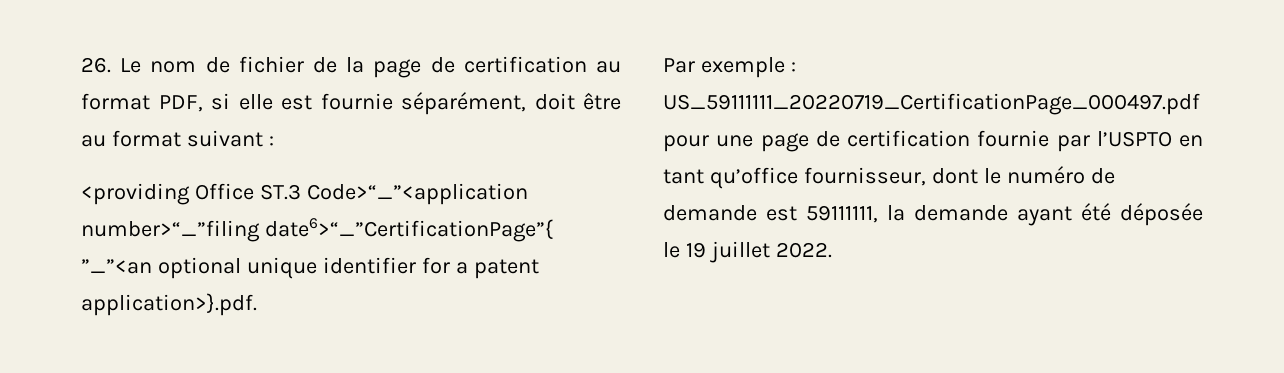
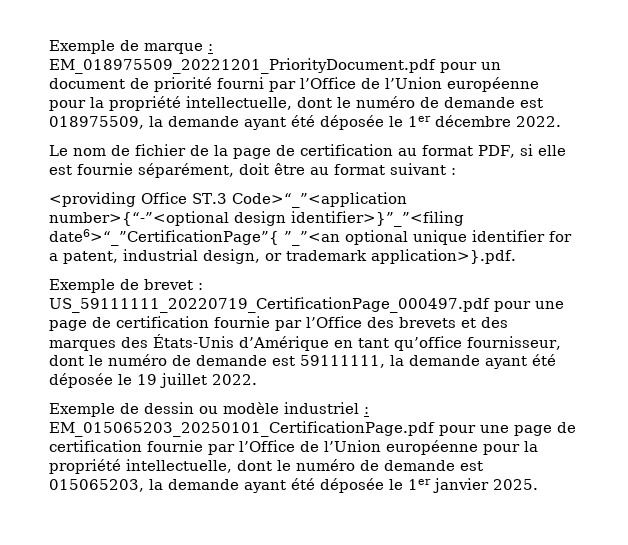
[81,57,111,73] 26. -> [49,40,213,54] [49,58,501,74] [49,77,539,92] [49,96,543,111] [49,115,561,130] Exemple de marque : EM_018975509_20221201_PriorityDocument.pdf pour un document de priorité fourni par l’Office de l’Union européenne pour la propriété intellectuelle, dont le numéro de demande est 018975509, la demande ayant été déposée le 1er décembre 2022. //
[81,220,260,242] number>“_”filing -> [49,211,464,227] number>{“-”<optional design identifier>}”_”<filing
[473,259,539,279] [81,293,257,316] [663,57,785,78] patent application>}.pdf. // Par exemple -> [63,249,516,264] [49,279,193,293] patent, industrial design, or trademark application>}.pdf. // Exemple de brevet
[1096,131,1172,147] l’USPTO -> [306,316,508,328] [49,334,329,351] l’Office des brevets et des marques des États-Unis d’Amérique
(832, 250) none -> [49,402,369,417] [49,421,576,437] [49,440,538,455] [49,459,483,474] [49,478,538,493] // Exemple de dessin ou modèle industriel : EM_015065203_20250101_CertificationPage.pdf pour une page de certification fournie par l’Office de l’Union européenne pour la propriété intellectuelle, dont le numéro de demande est 015065203, la demande ayant été déposée le 1er janvier 2025.

